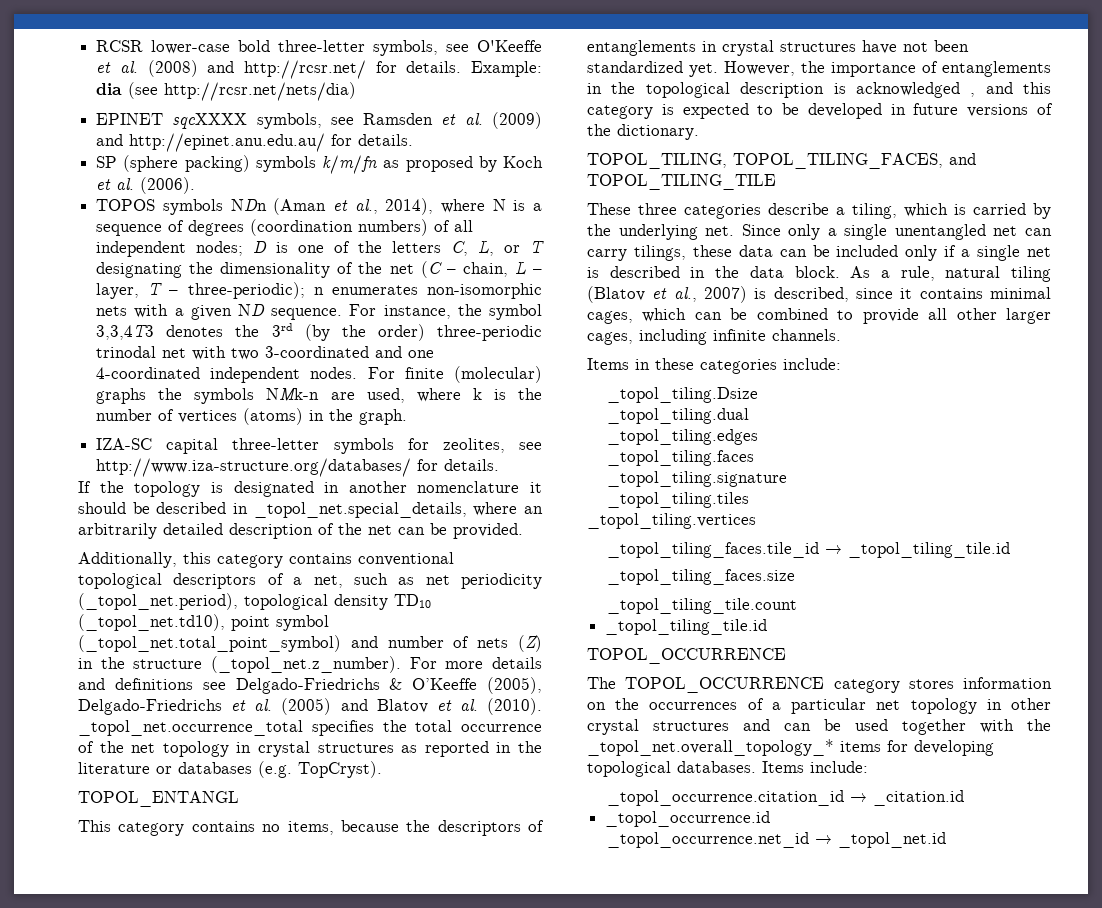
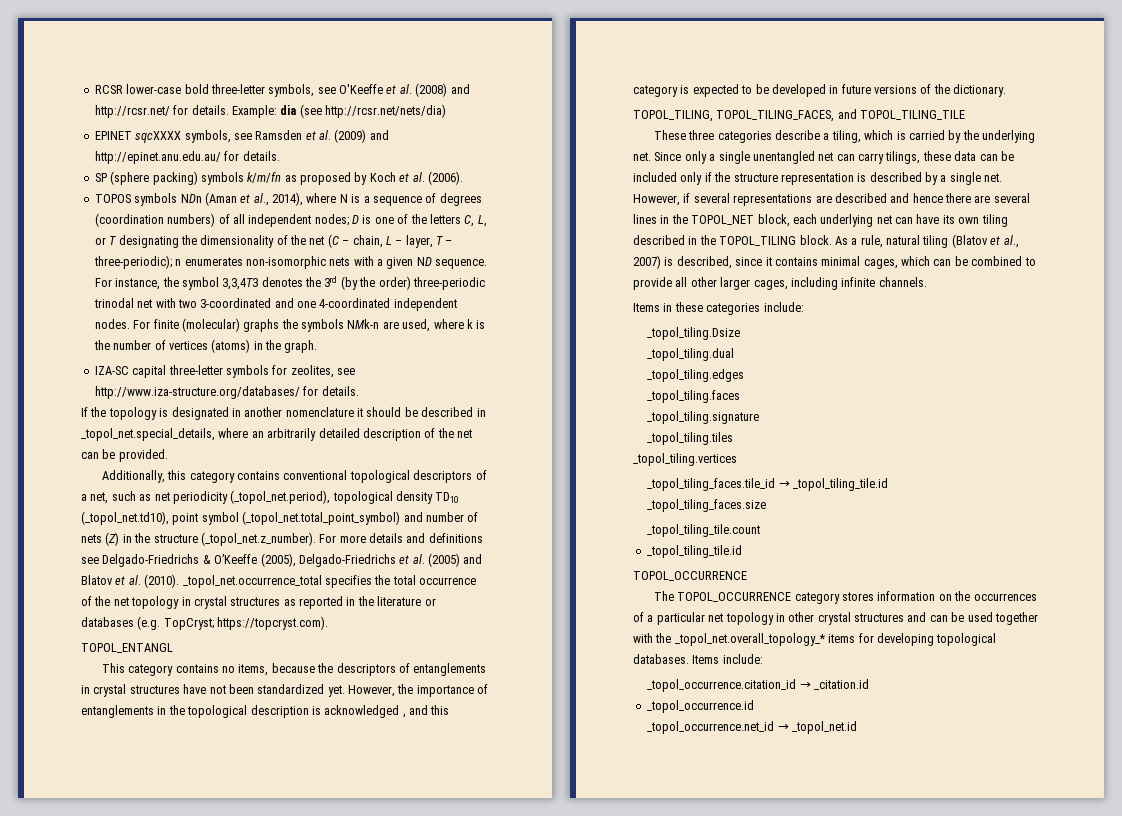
[298,761,382,778] TopCryst). -> [163,616,329,630] TopCryst; https://topcryst.com).
[961,245,1051,261] [587,267,599,278] a single net is -> [714,172,1003,185] [633,193,1030,206] [633,214,1008,227] the structure representation is described by a single net. However, if several representations are described and hence there are several lines in the TOPOL_NET block, each underlying net can have its own tiling
[749,266,784,278] data -> [719,236,797,246] TOPOL_TILING

